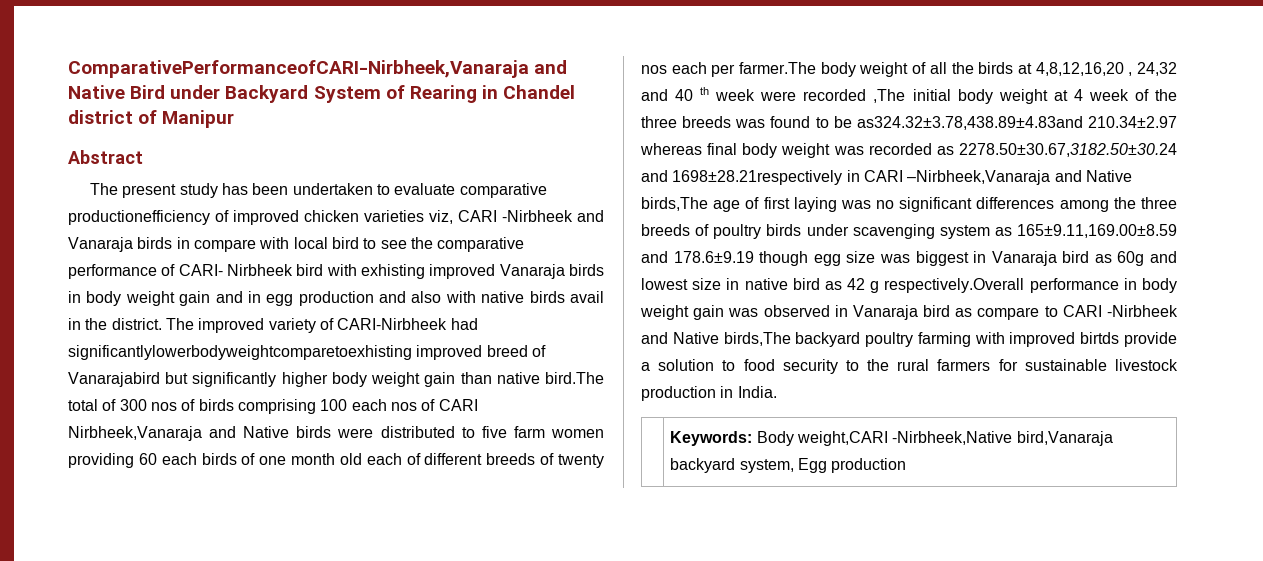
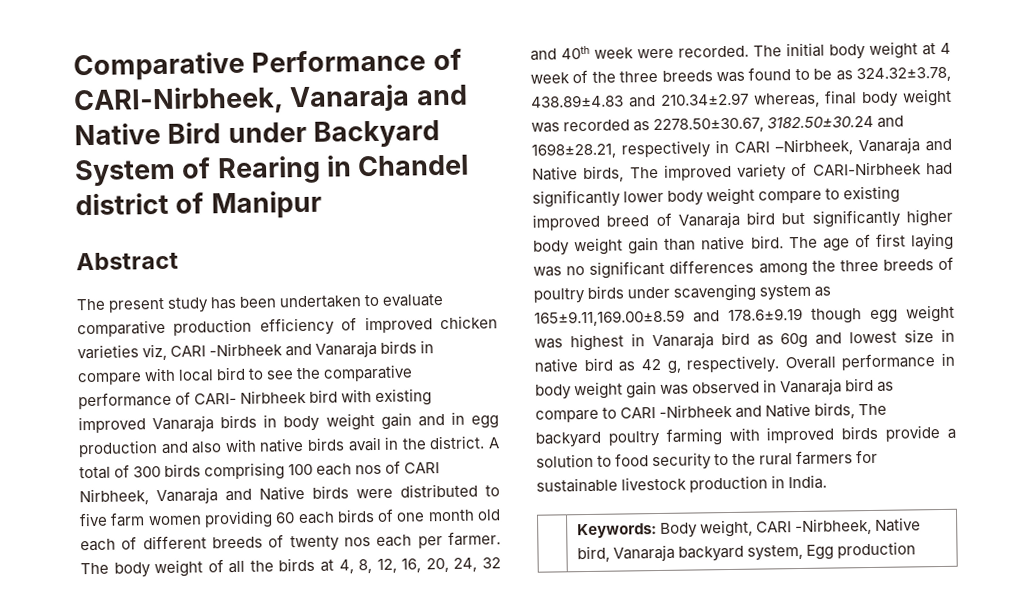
[68,60,529,78] ComparativePerformanceofCARI-Nirbheek,Vanaraja -> [73,48,462,82] [73,84,411,117] Comparative Performance of CARI-Nirbheek, Vanaraja
[68,210,210,225] productionefficiency -> [173,317,335,336] production efficiency
[361,264,425,279] exhisting -> [375,388,433,406] existing
[165,318,478,333] [68,345,546,360] [68,372,604,387] The improved variety of CARI-Nirbheek had significantlylowerbodyweightcomparetoexhisting improved breed of Vanarajabird but significantly higher body weight gain than native bird.The -> [488,437,501,449] A
[150,399,196,411] nos of -> (162, 472) none
[68,426,202,441] Nirbheek,Vanaraja -> [79,487,218,506] Nirbheek, Vanaraja
[739,62,817,74] farmer.The -> [447,531,501,546] [80,562,109,575] farmer. The
[1035,62,1177,76] [641,87,906,103] 4,8,12,16,20 , 24,32 and 40 th week were recorded ,The -> [338,557,501,574] [530,45,782,61] 4, 8, 12, 16, 20, 24, 32 and 40th week were recorded. The
[856,116,1177,130] [640,143,702,155] as324.32±3.78,438.89±4.83and 210.34±2.97 whereas -> [835,66,951,83] [531,92,820,108] as 324.32±3.78, 438.89±4.83 and 210.34±2.97 whereas,
[959,143,1177,157] [641,170,1132,185] [641,197,708,211] 2278.50±30.67,3182.50±30.24 and 1698±28.21respectively in CARI –Nirbheek,Vanaraja and Native birds,The -> [653,115,905,134] [531,137,952,159] [532,161,953,183] [532,185,901,208] [532,208,953,231] [533,235,818,256] 2278.50±30.67, 3182.50±30.24 and 1698±28.21, respectively in CARI –Nirbheek, Vanaraja and Native birds, The improved variety of CARI-Nirbheek had significantly lower body weight compare to existing improved breed of Vanaraja bird but significantly higher body weight gain than native bird. The
[846,251,969,266] size was biggest -> [906,304,955,323] [534,333,624,352] weight was highest
[870,278,1025,293] g respectively.Overall -> [666,355,836,374] g, respectively. Overall
[723,332,791,346] birds,The -> [814,402,888,419] birds, The
[1080,332,1120,344] birtds -> [841,425,879,440] birds
[796,431,1113,446] weight,CARI -Nirbheek,Native bird,Vanaraja -> [700,517,922,538] [576,544,676,563] weight, CARI -Nirbheek, Native bird, Vanaraja

